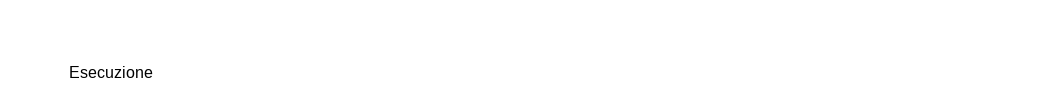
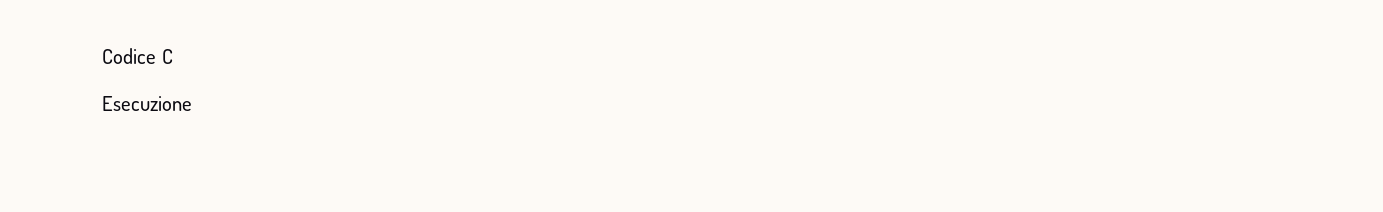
(69, 72) none -> [102,48,173,64] Codice C //

